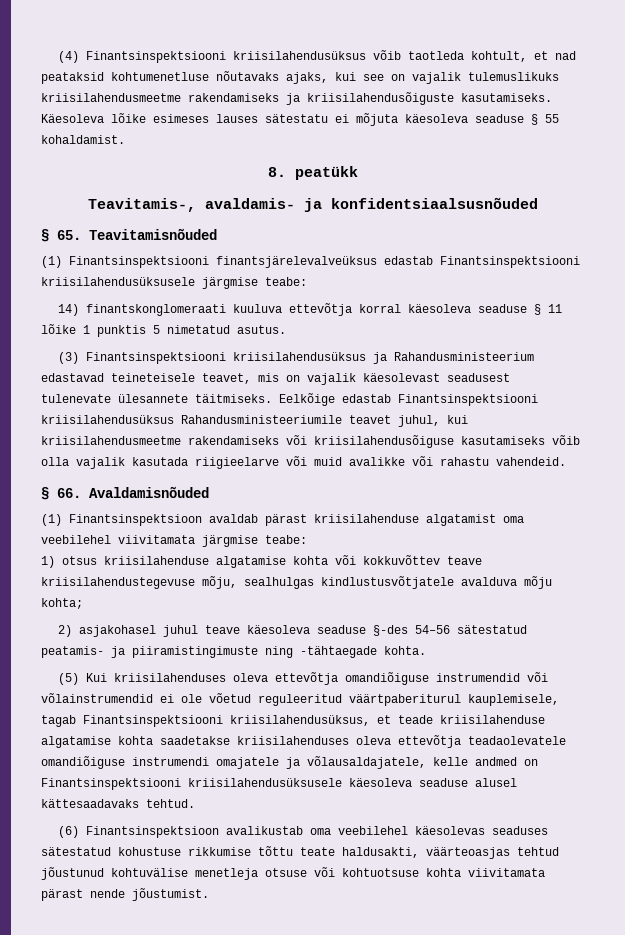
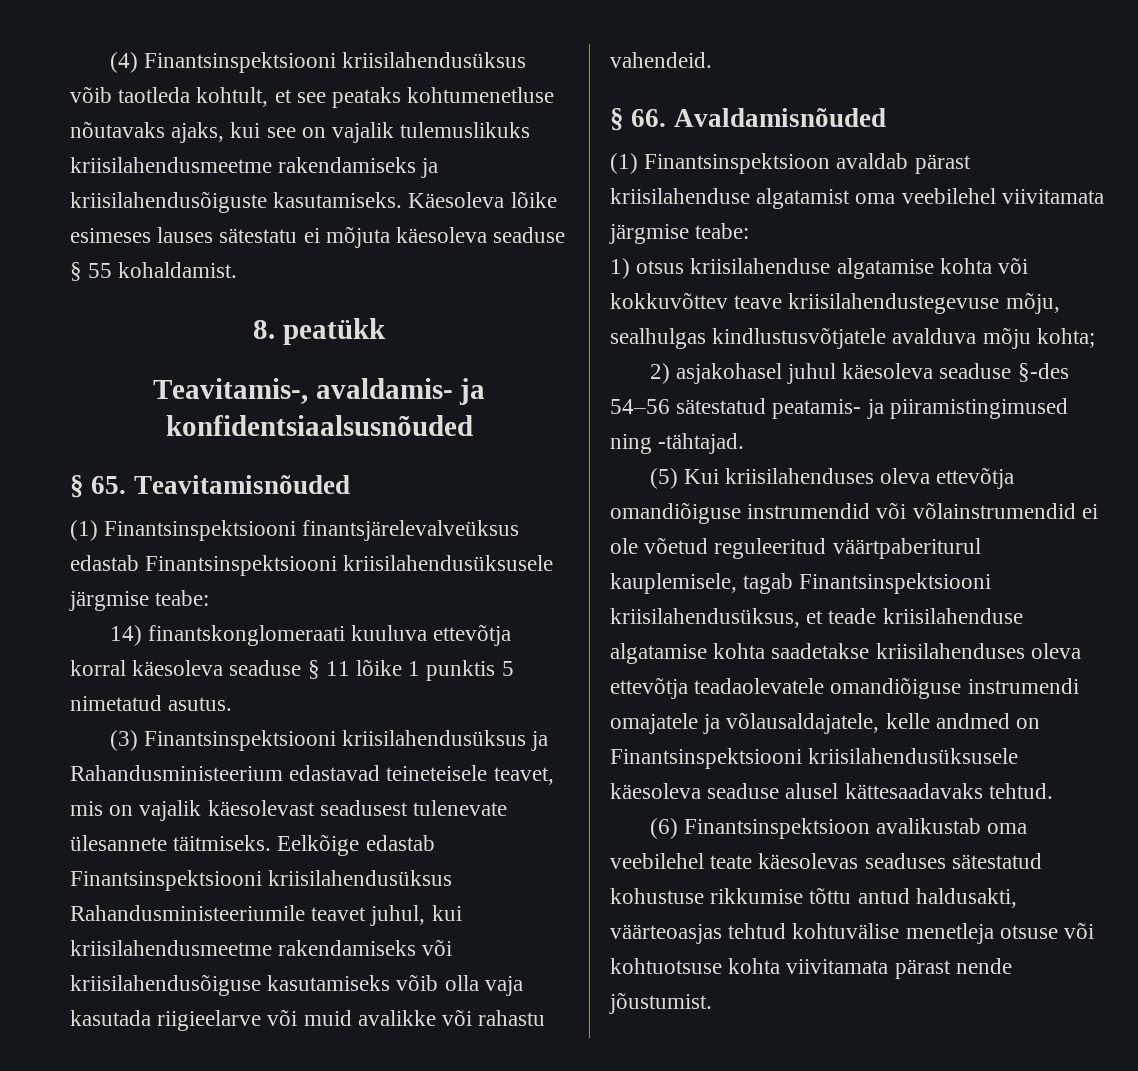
[555,51,577,60] [41,72,104,84] nad peataksid -> [296,87,402,108] see peataks
[76,457,125,469] vajalik -> [484,976,523,996] vaja
[205,625,241,634] teave -> (837, 373) none
[132,646,426,658] piiramistingimuste ning -tähtaegade kohta. -> [889,398,1068,419] [610,433,745,454] piiramistingimused ning -tähtajad.
(409, 830) none -> [710,855,753,869] teate
[300,847,335,856] teate -> [857,888,910,904] antud
[41,867,104,880] jõustunud -> (787, 931) none

